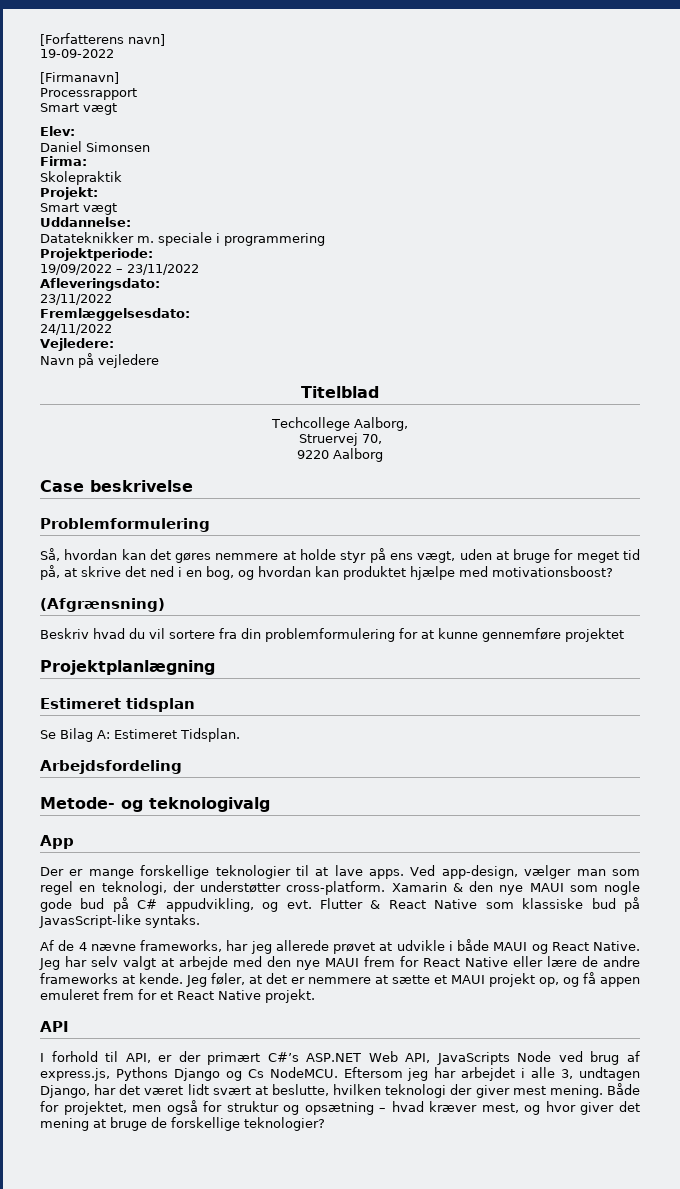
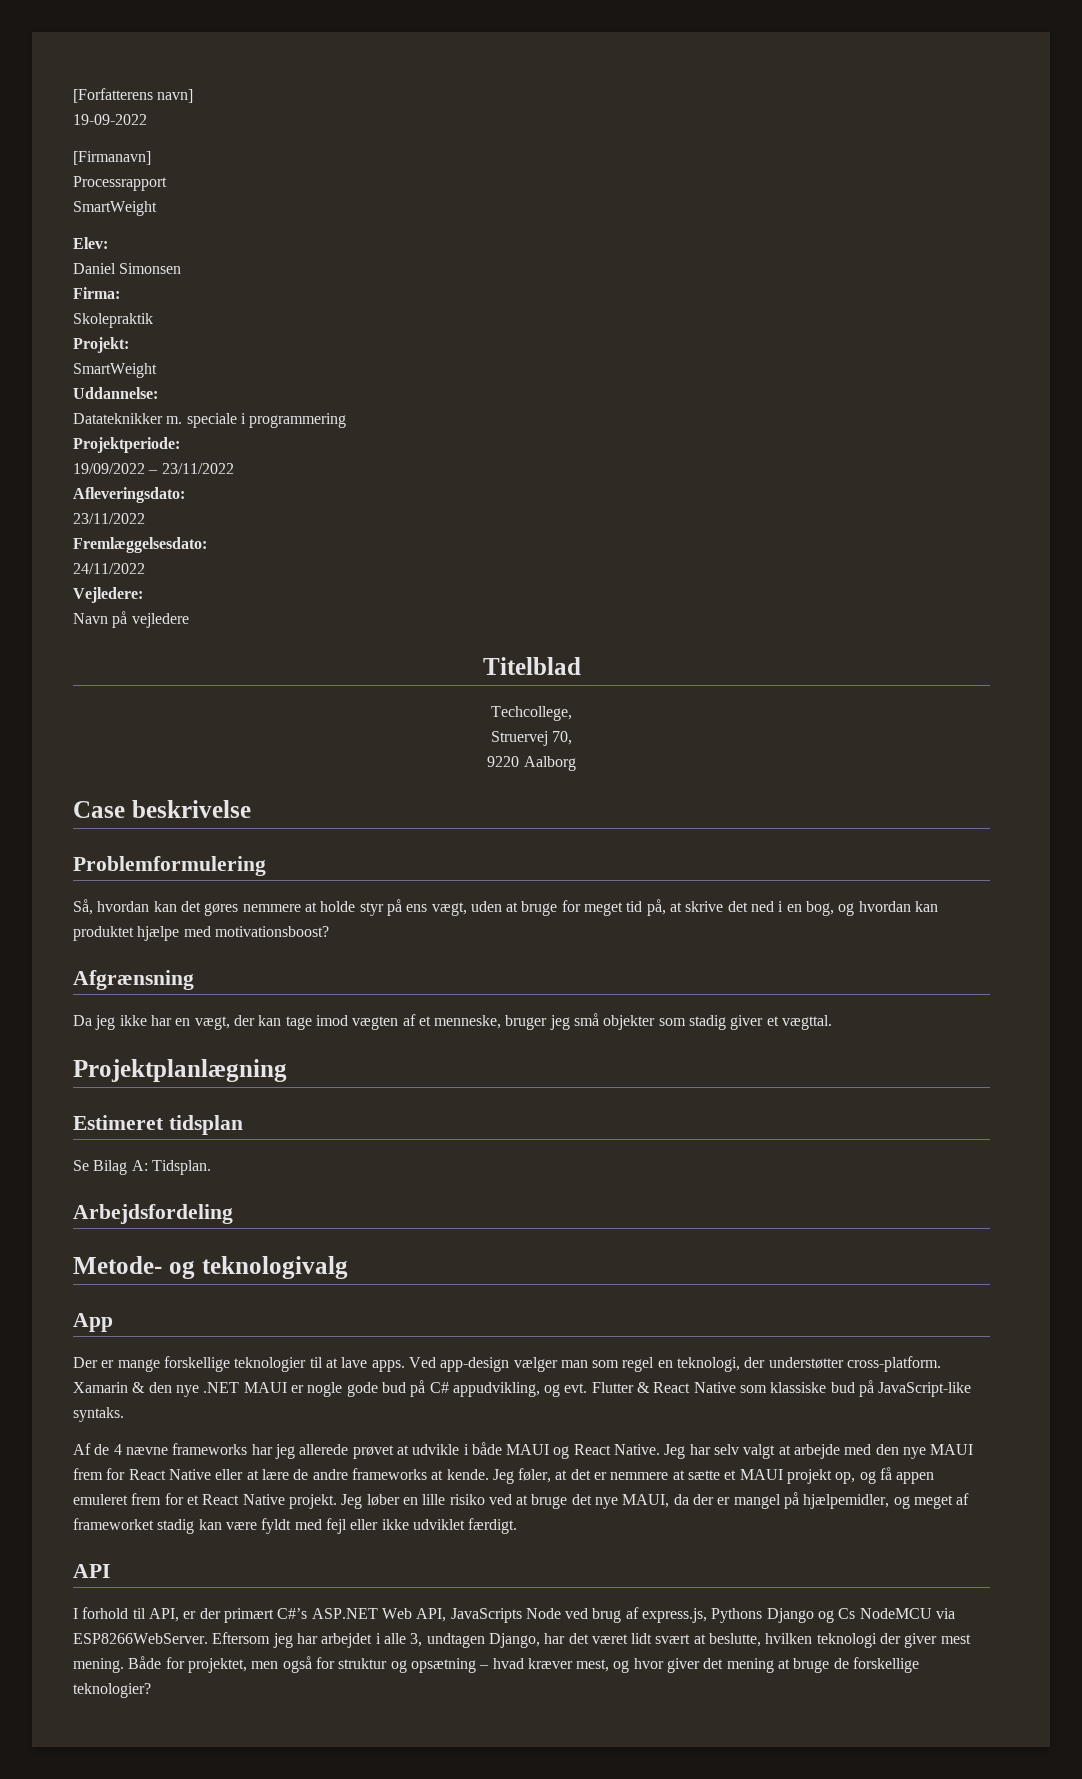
[40,103,117,115] Smart vægt -> [73,201,157,216] SmartWeight
[40,203,117,215] Smart vægt -> [73,363,157,378] SmartWeight
[271,417,408,431] Techcollege Aalborg, -> [491,706,572,721] Techcollege,
[40,598,165,612] [40,628,624,642] (Afgrænsning) // Beskriv hvad du vil sortere fra din problemformulering for at kunne gennemføre projektet -> [73,970,194,990] [73,1013,833,1030] Afgrænsning // Da jeg ikke har en vægt, der kan tage imod vægten af et menneske, bruger jeg små objekter som stadig giver et vægttal.
[114,729,177,739] Estimeret -> (148, 1165) none
[441,865,518,879] app-design, -> [440,1357,510,1372] app-design
[529,883,598,892] MAUI som -> [203,1382,304,1393] .NET MAUI er
[39,914,141,928] JavasScript-like -> [878,1382,972,1397] JavaScript-like
[140,940,222,952] frameworks, -> [172,1443,248,1455] frameworks
(543, 961) none -> [246,1470,259,1480] at
(315, 996) none -> [341,1492,970,1509] [73,1518,518,1534] Jeg løber en lille risiko ved at bruge det nye MAUI, da der er mangel på hjælpemidler, og meget af frameworket stadig kan være fyldt med fejl eller ikke udviklet færdigt.
[269,1067,338,1078] NodeMCU. -> [859,1608,956,1619] [73,1633,208,1644] NodeMCU via ESP8266WebServer.

